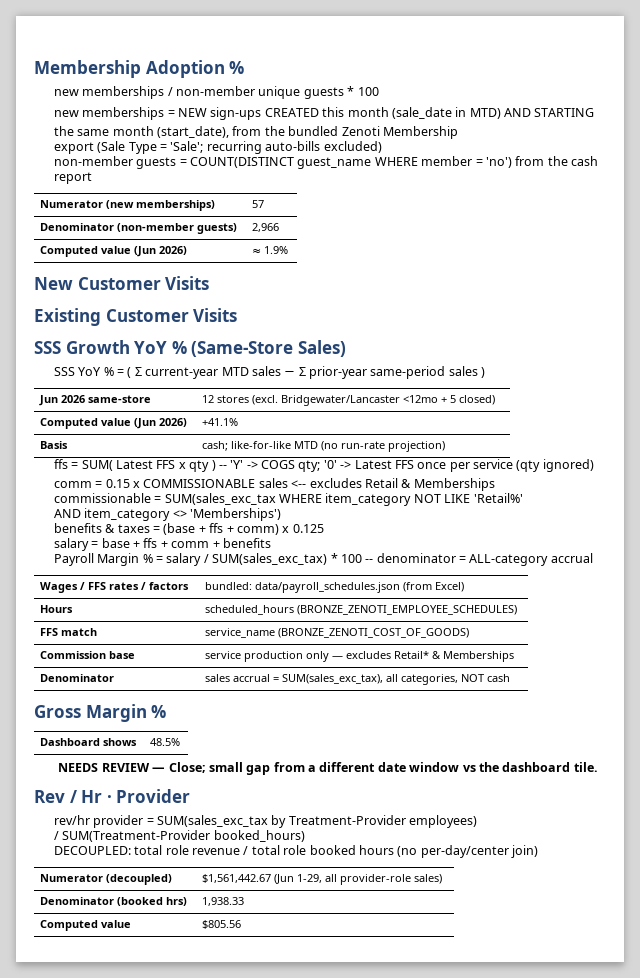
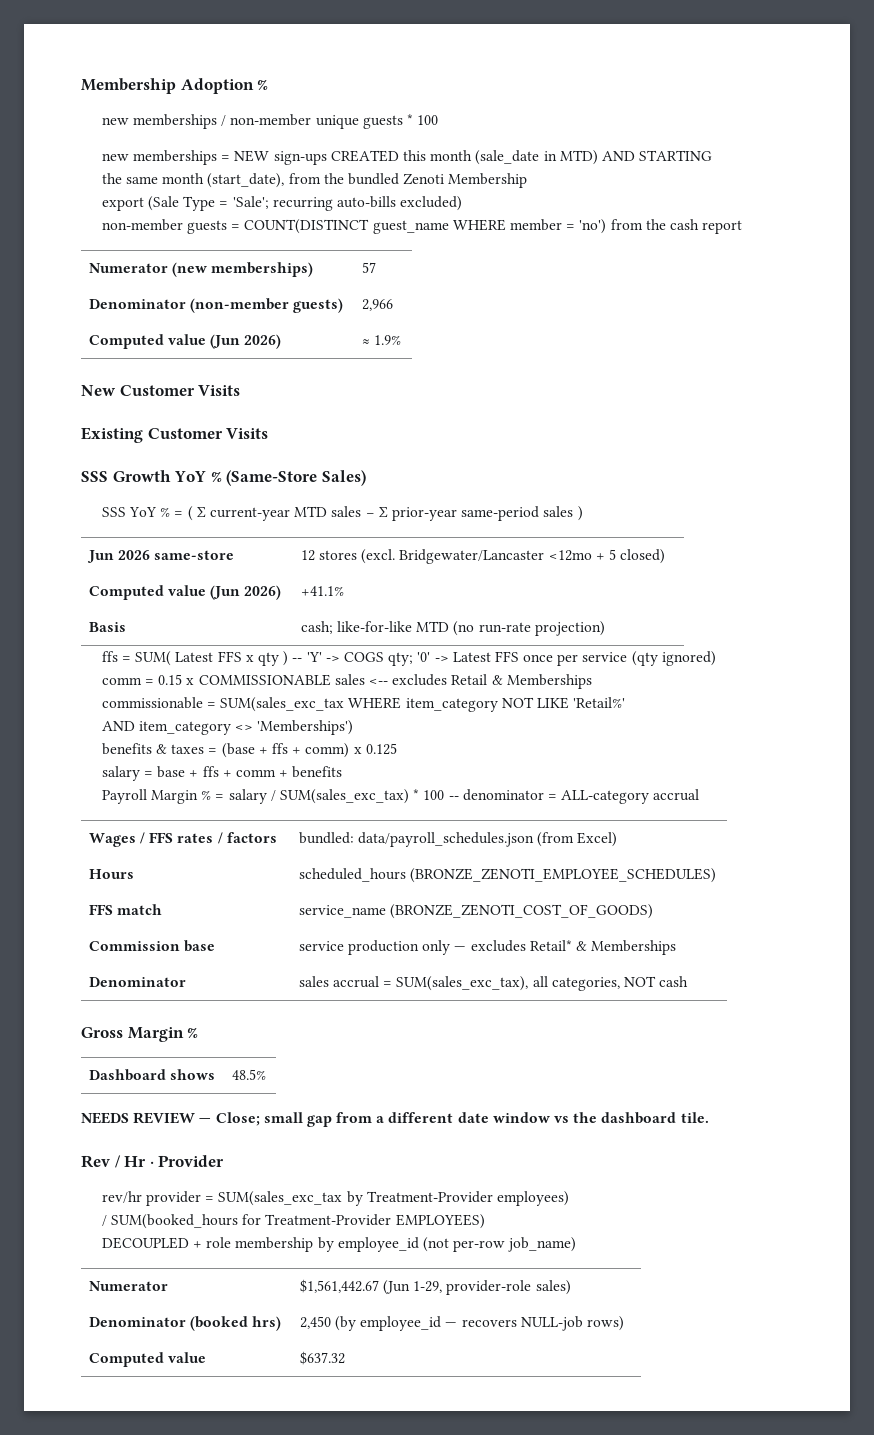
[62,830,305,842] [53,845,538,858] [40,874,173,885] SUM(Treatment-Provider booked_hours) // DECOUPLED: total role revenue / total role booked hours (no per-day/center join) // Numerator (decoupled) -> [111,1214,485,1229] [101,1237,577,1252] [88,1281,168,1291] SUM(booked_hours for Treatment-Provider EMPLOYEES) // DECOUPLED + role membership by employee_id (not per-row job_name) // Numerator
[325,874,338,882] all -> (443, 1287) none
[202,897,245,906] 1,938.33 -> [299,1316,624,1331] 2,450 (by employee_id — recovers NULL-job rows)
[202,920,242,929] $805.56 -> [299,1351,345,1365] $637.32

